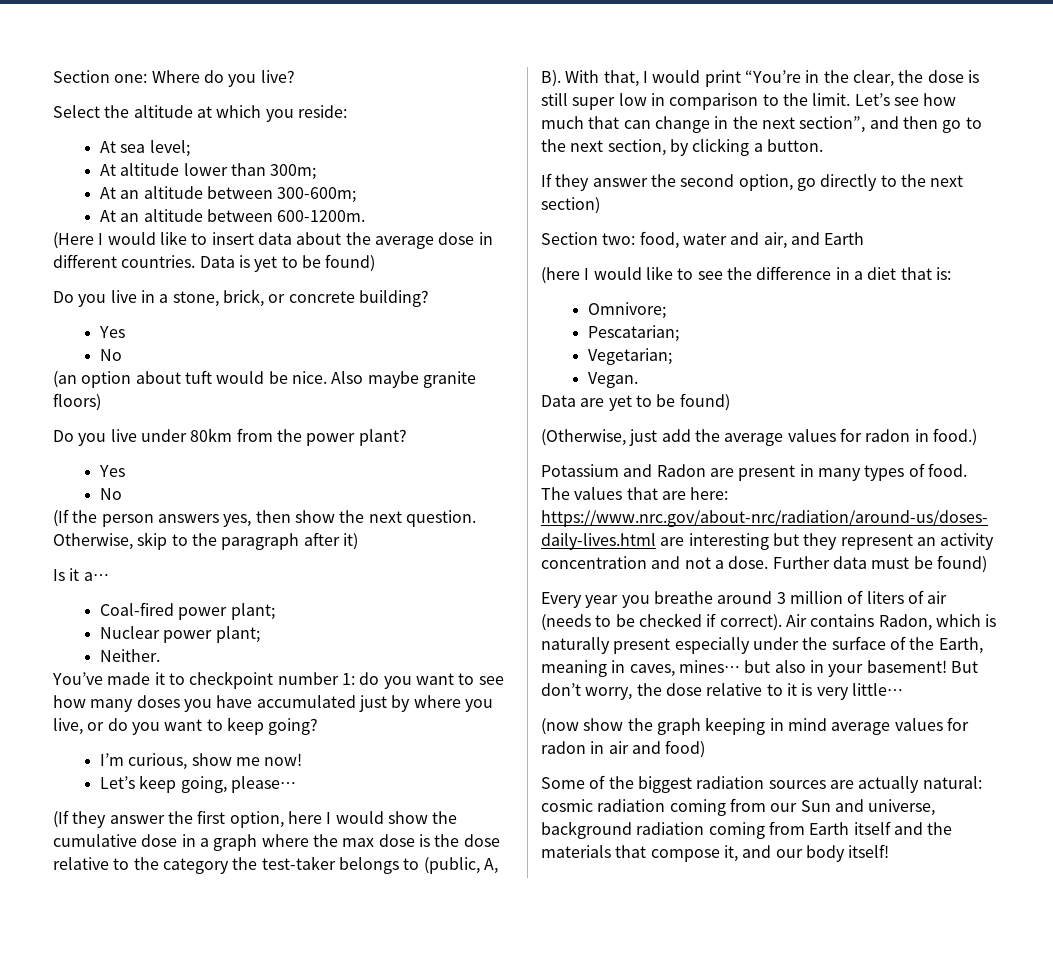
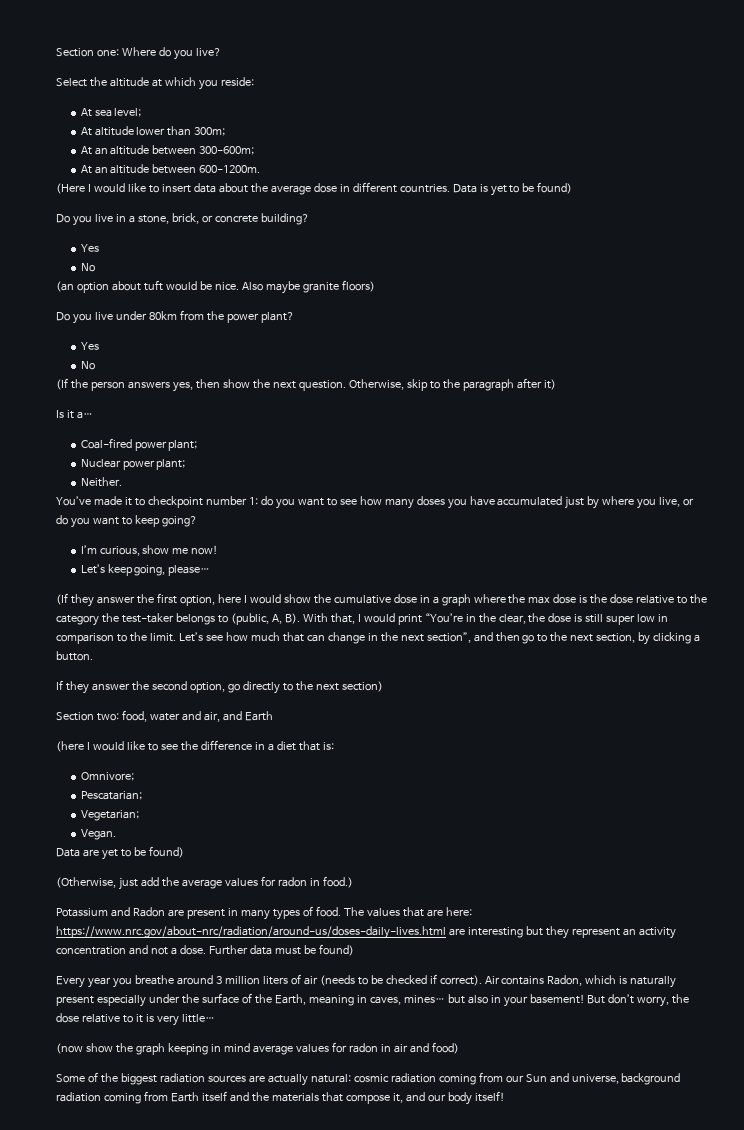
[847,590,864,604] of -> (260, 980) none

